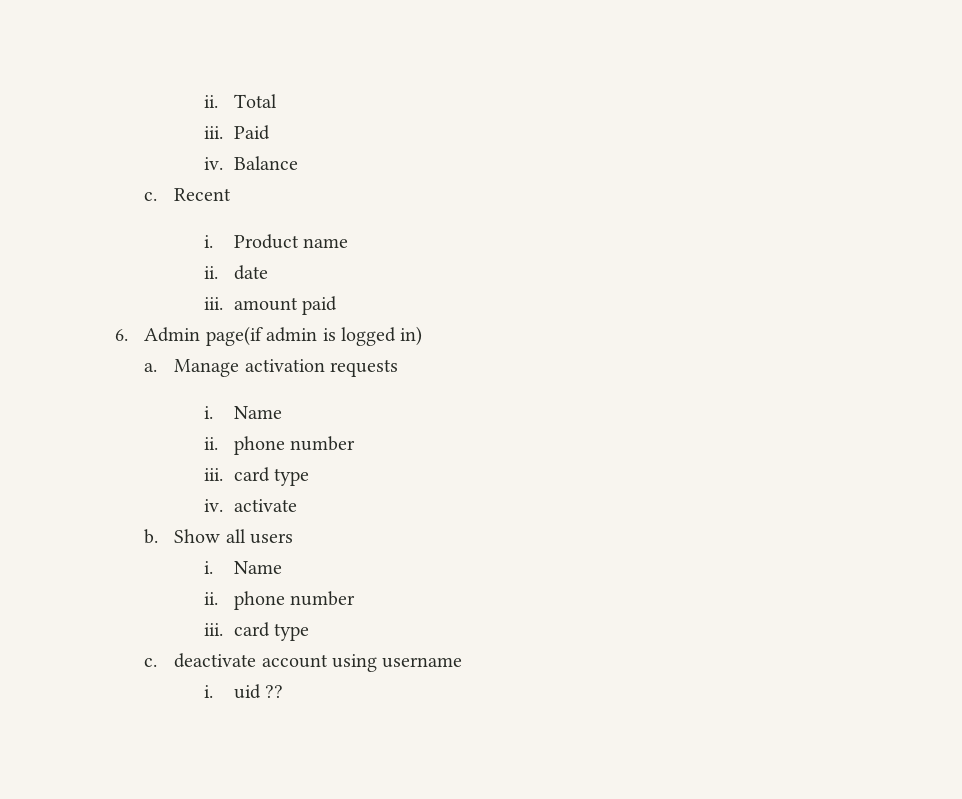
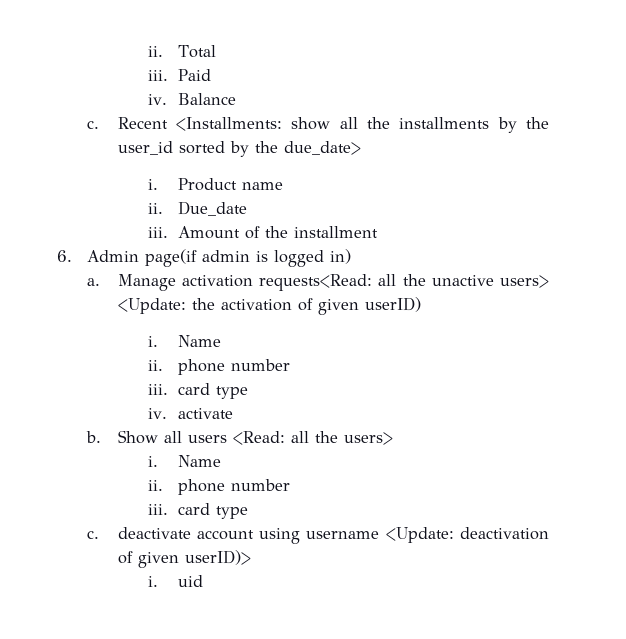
(232, 194) none -> [175,117,549,133] [117,141,361,157] <Installments: show all the installments by the user_id sorted by the due_date>
[233,265,268,280] [203,296,338,315] date // iii. amount paid -> [177,201,247,216] [147,226,378,239] Due_date // iii. Amount of the installment
[329,359,398,377] requests -> [259,274,549,291] [117,297,421,315] requests<Read: all the unactive users> <Update: the activation of given userID)
(293, 538) none -> [232,431,393,445] <Read: all the users>
(463, 662) none -> [385,527,549,543] [117,550,251,568] <Update: deactivation of given userID)>
[265,685,284,698] ?? -> (203, 581) none

